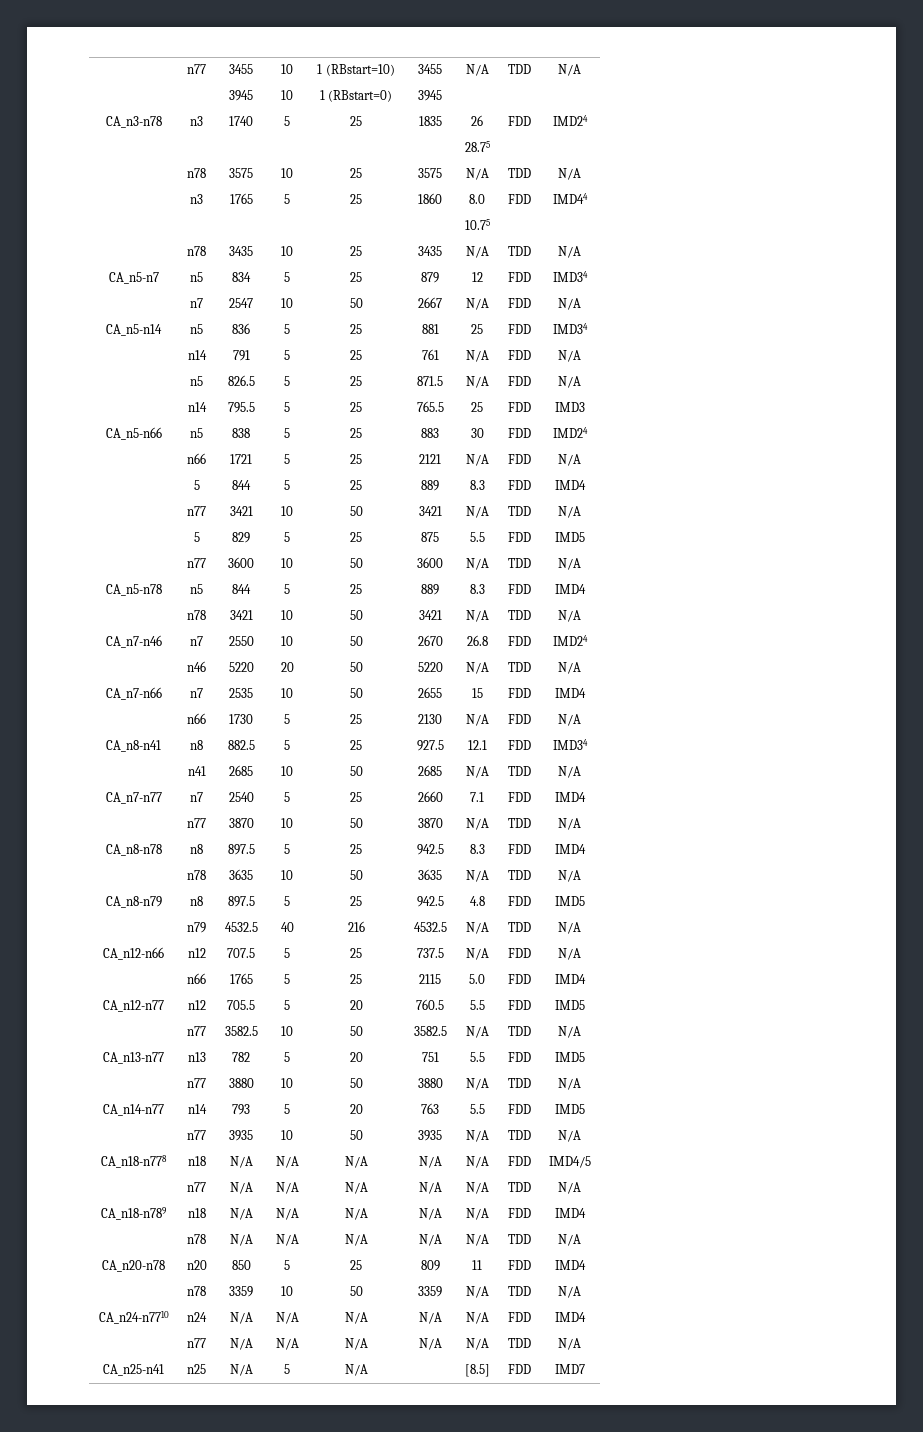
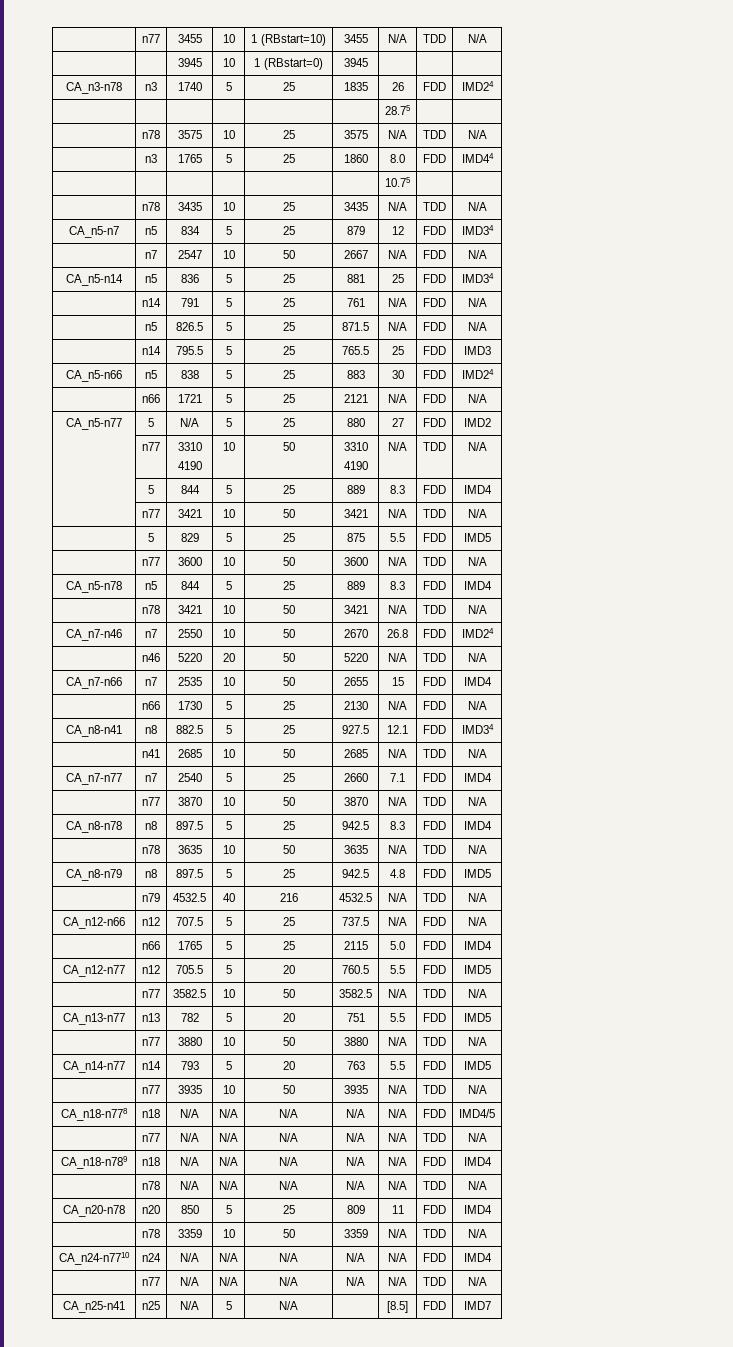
(581, 460) none -> [66,418,122,430] [148,418,154,427] [180,418,199,427] [225,418,232,427] [282,418,295,427] [346,418,365,427] [391,418,404,427] [423,418,446,427] [463,418,491,427] [142,442,160,451] [177,442,202,451] [177,461,202,470] [222,442,235,451] [282,442,295,451] [343,442,368,451] [343,461,368,470] [388,442,407,451] [423,442,446,451] [467,442,487,451] // CA_n5-n77 | 5 | N/A | 5 | 25 | 880 | 27 | FDD | IMD2 // | n77 | 3310 // 4190 | 10 | 50 | 3310 // 4190 | N/A | TDD | N/A

